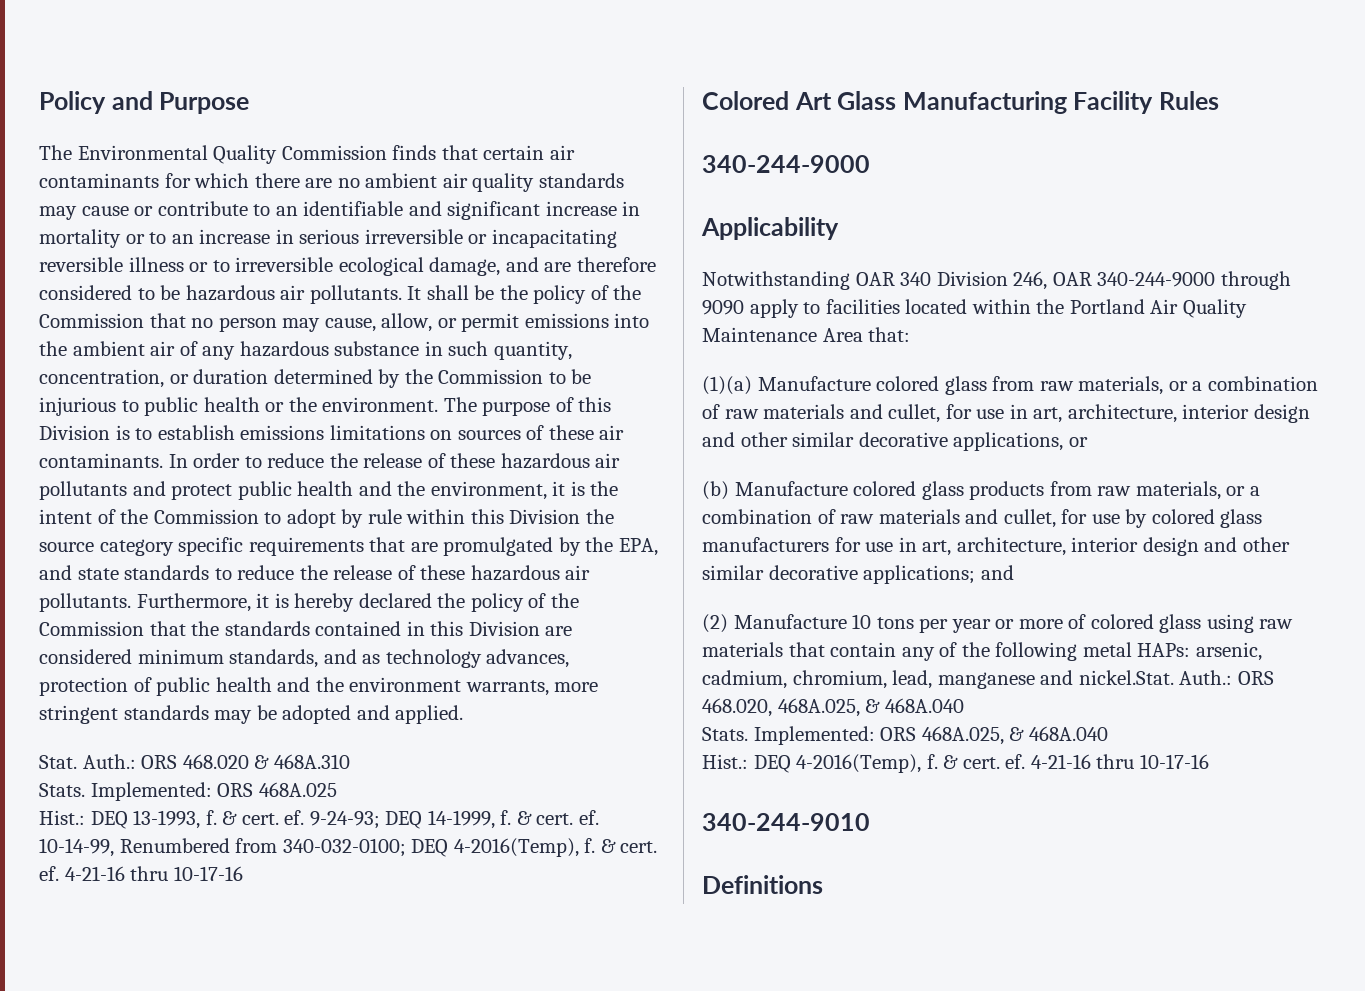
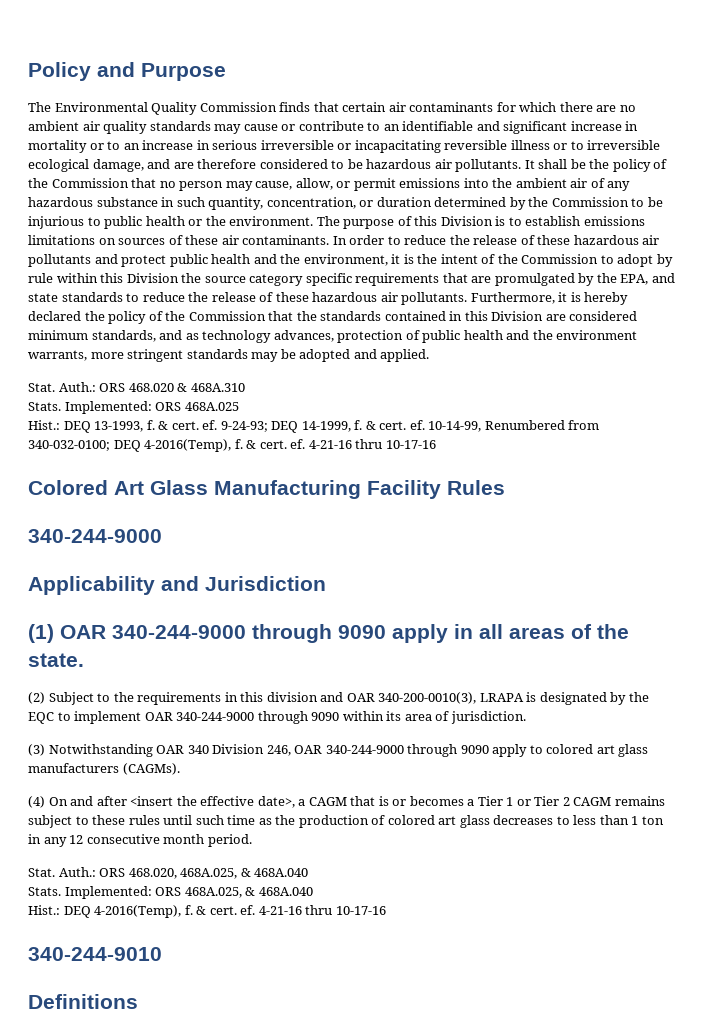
(839, 228) // -> [161,576,326,591] [28,624,629,643] [28,653,84,667] [28,692,649,705] [28,711,526,724] [28,744,45,756] and Jurisdiction // (1) OAR 340-244-9000 through 9090 apply in all areas of the state. // (2) Subject to the requirements in this division and OAR 340-200-0010(3), LRAPA is designated by the EQC to implement OAR 340-244-9000 through 9090 within its area of jurisdiction. // (3)
[825,299,1247,318] [702,327,911,342] [702,376,1318,395] [702,404,1310,423] [702,432,1088,451] [702,481,1260,500] [702,509,1263,528] [702,537,1290,556] [702,565,1014,584] [702,614,1294,633] [702,642,1262,661] [702,670,1174,689] facilities located within the Portland Air Quality Maintenance Area that: // (1)(a) Manufacture colored glass from raw materials, or a combination of raw materials and cullet, for use in art, architecture, interior design and other similar decorative applications, or // (b) Manufacture colored glass products from raw materials, or a combination of raw materials and cullet, for use by colored glass manufacturers for use in art, architecture, interior design and other similar decorative applications; and // (2) Manufacture 10 tons per year or more of colored glass using raw materials that contain any of the following metal HAPs: arsenic, cadmium, chromium, lead, manganese and nickel.Stat. -> [546,744,649,757] [28,763,180,775] [28,796,665,808] [28,815,664,828] [28,834,252,847] [28,868,55,877] colored art glass manufacturers (CAGMs). // (4) On and after <insert the effective date>, a CAGM that is or becomes a Tier 1 or Tier 2 CAGM remains subject to these rules until such time as the production of colored art glass decreases to less than 1 ton in any 12 consecutive month period. // Stat.

